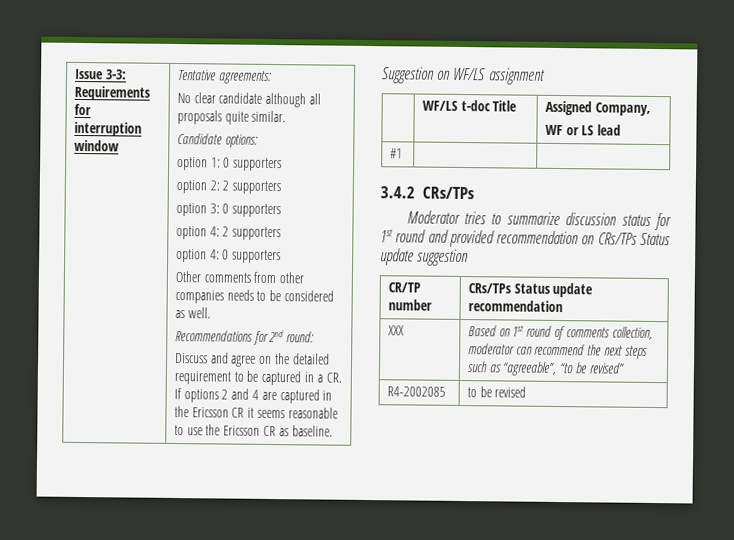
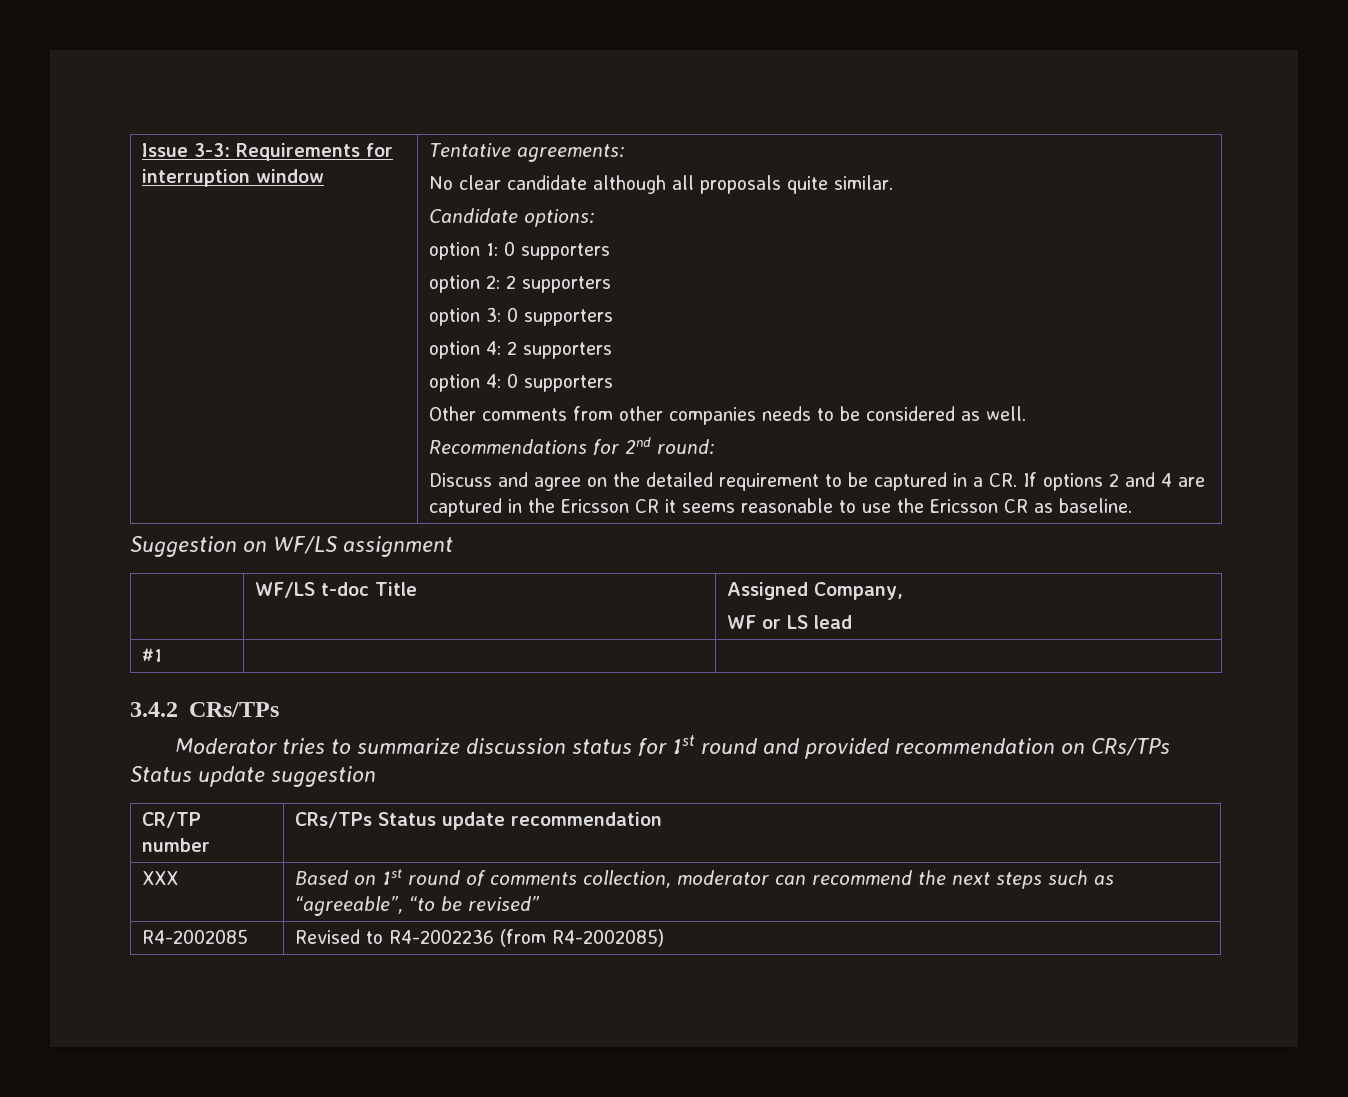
[466,386,527,398] to be revised -> [295,929,665,947] Revised to R4-2002236 (from R4-2002085)

